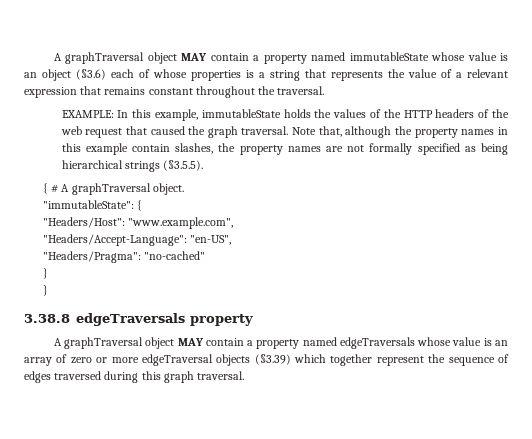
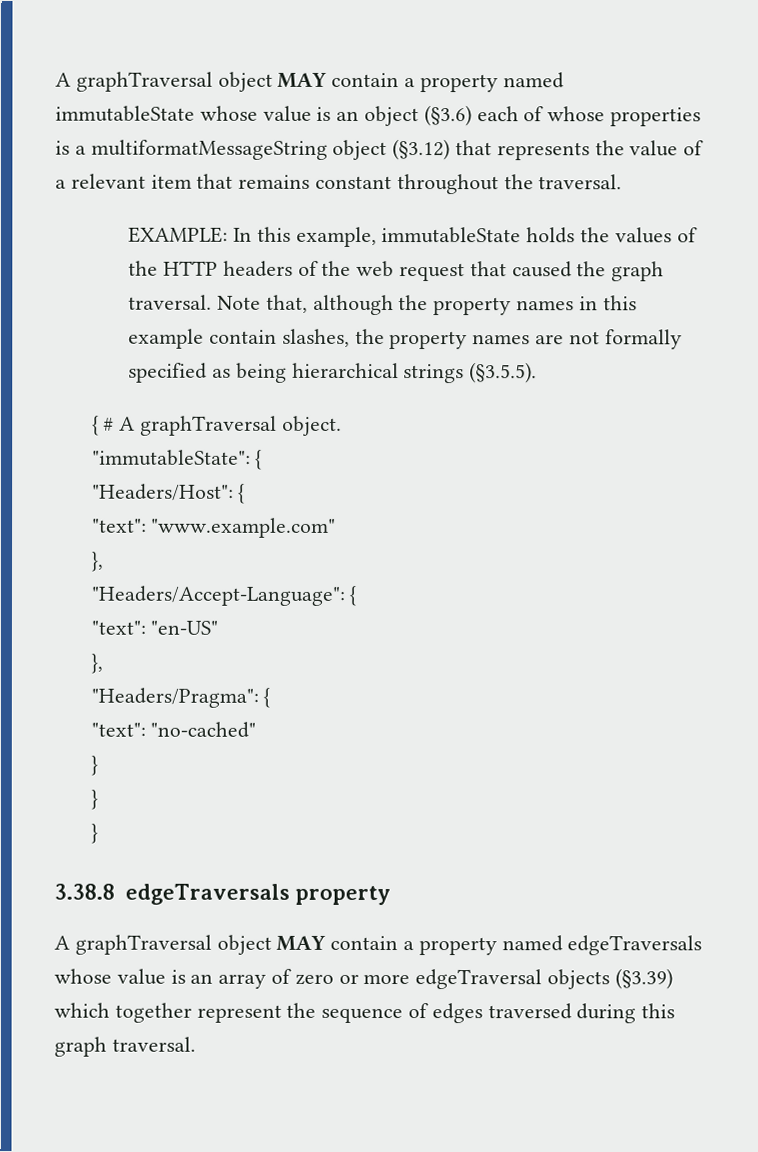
[270,70,300,81] string -> [90,139,451,161] multiformatMessageString object (§3.12)
[24,87,77,98] expression -> [150,174,192,189] item
[128,217,234,229] [42,234,232,246] "www.example.com", // "Headers/Accept-Language": "en-US", -> [238,483,246,504] [91,517,337,538] [91,551,104,572] [90,585,357,606] [90,620,219,635] [90,653,103,674] { // "text": "www.example.com" // }, // "Headers/Accept-Language": { // "text": "en-US" // },
(141, 257) none -> [263,687,271,708] [90,722,146,737] { // "text":
(48, 290) none -> [90,823,98,844] // }

